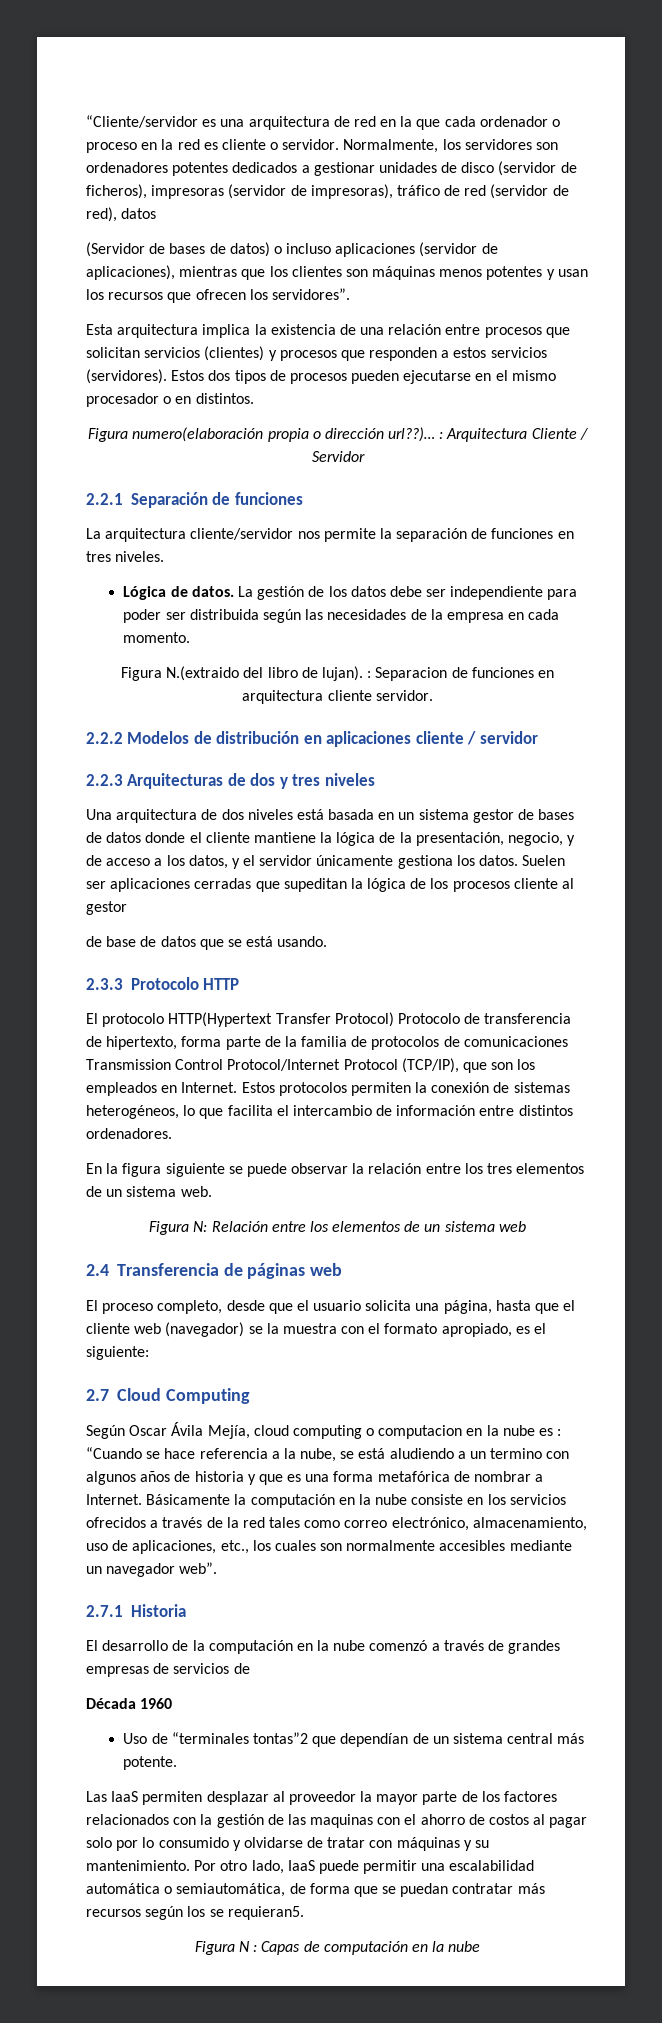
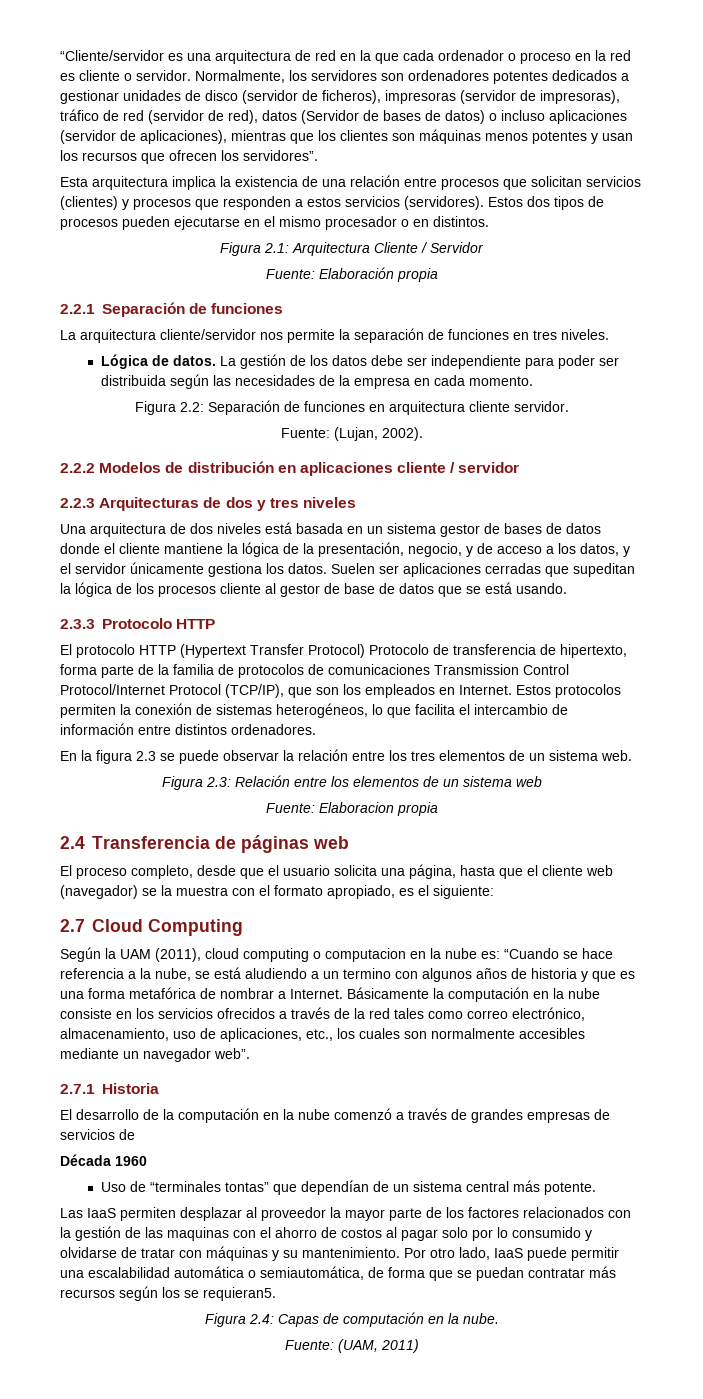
(157, 213) // -> (297, 115) none
[132,427,444,442] numero(elaboración propia o dirección url??)… : -> [264,243,289,253] 2.1:
(365, 456) none -> [265,267,438,282] // Fuente: Elaboración propia
[166,666,448,681] N.(extraido del libro de lujan). : Separacion -> [179,400,280,415] 2.2: Separación
(433, 695) none -> [280,427,423,441] // Fuente: (Lujan, 2002).
(127, 908) // -> (320, 590) none
[168,1012,273,1027] HTTP(Hypertext -> [139,644,246,658] HTTP (Hypertext
[165,1163,225,1177] siguiente -> [136,751,156,761] 2.3
[193,1221,208,1232] N: -> [205,777,231,787] 2.3:
(526, 1226) none -> [265,802,438,816] // Fuente: Elaboracion propia
[129,1422,250,1439] Oscar Ávila Mejía, -> [105,948,201,962] la UAM (2011),
[539,1428,562,1436] es : -> [481,951,500,959] es:
[252,1732,308,1744] tontas”2 -> [225,1182,270,1192] tontas”
[238,1941,258,1952] N : -> [248,1314,274,1324] 2.4:
[448,1941,481,1952] nube -> [462,1313,499,1324] [284,1339,419,1353] nube. // Fuente: (UAM, 2011)

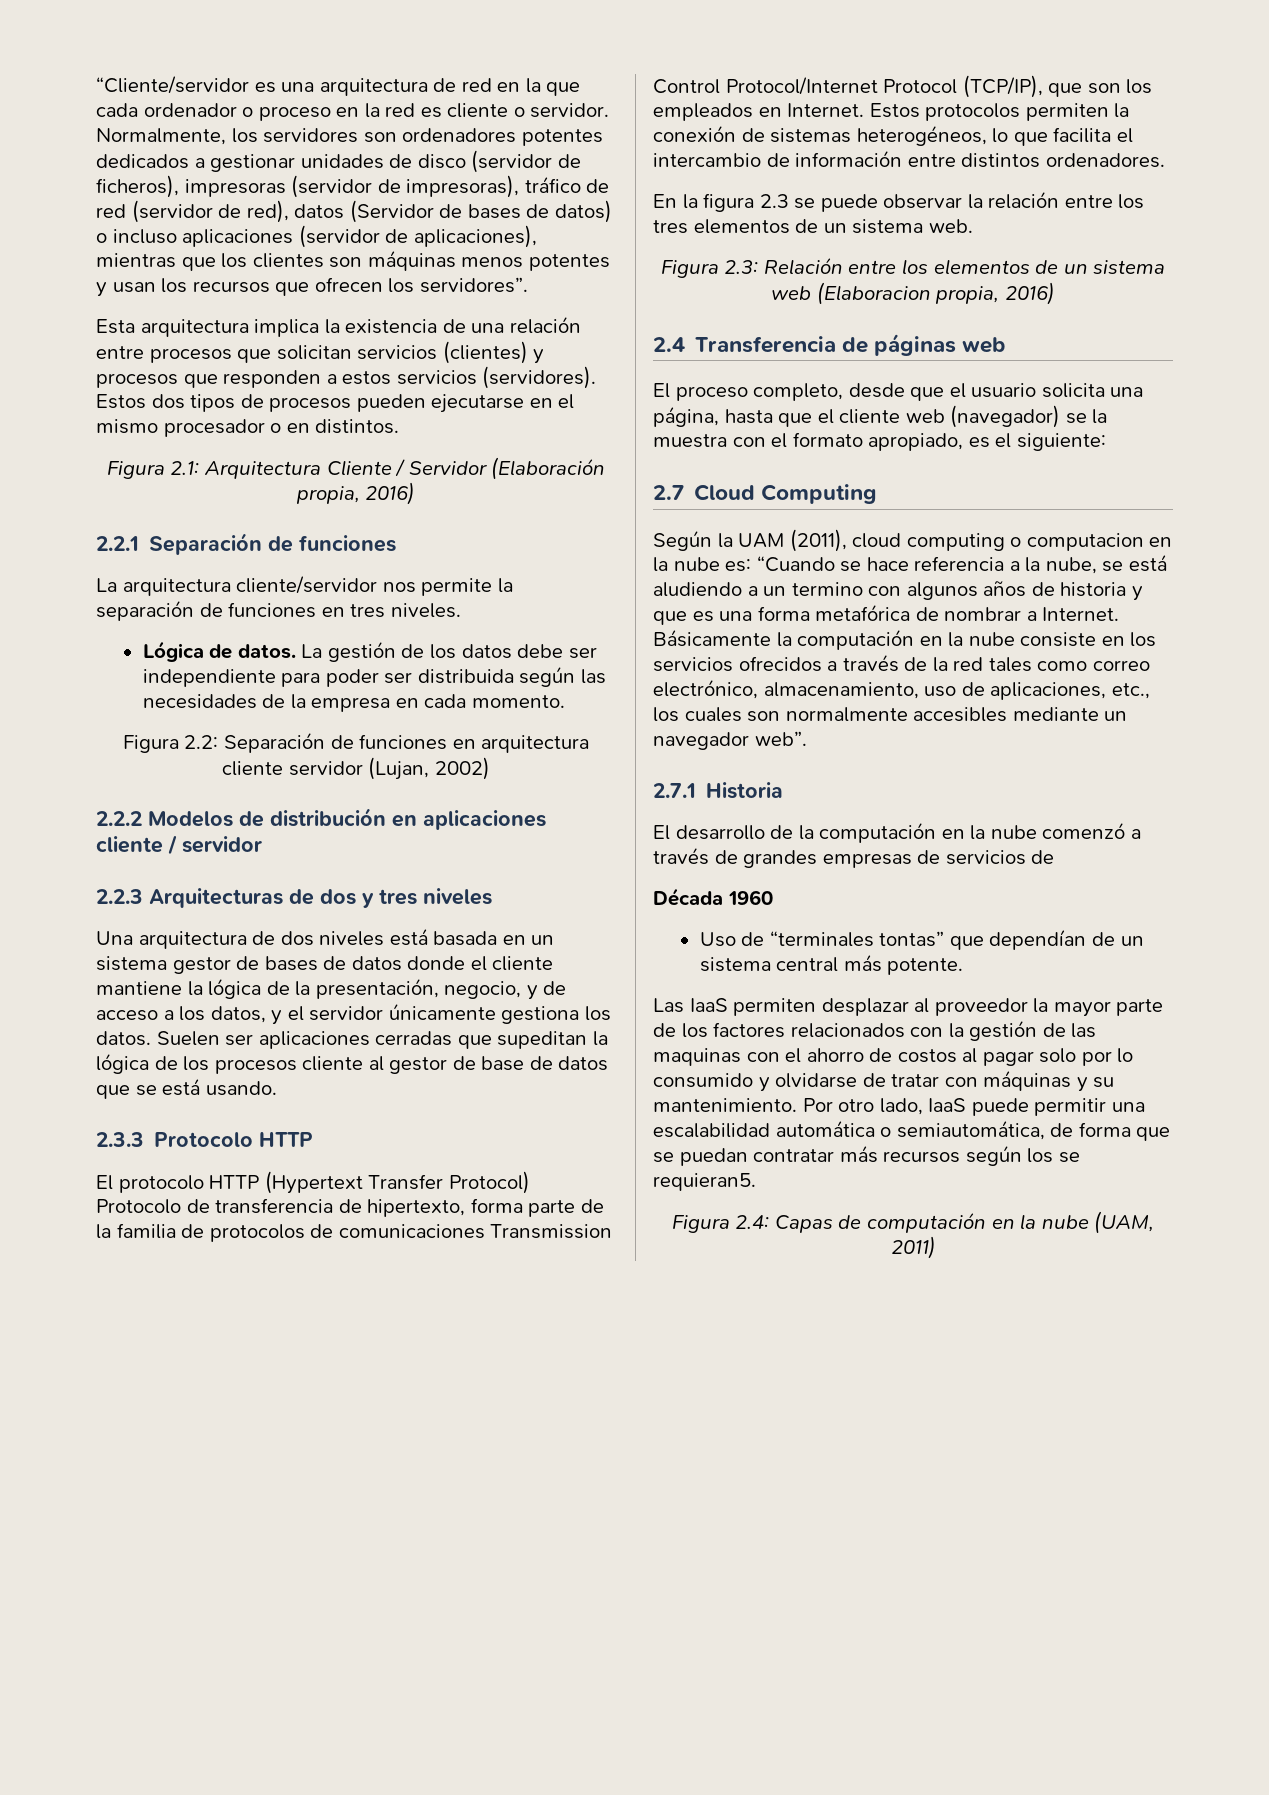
[265,267,438,282] // Fuente: Elaboración propia -> [491,457,606,480] [295,482,416,505] (Elaboración propia, 2016)
[513,401,569,412] [280,427,423,441] servidor. // Fuente: (Lujan, 2002). -> [288,757,490,780] servidor (Lujan, 2002)
[265,802,438,816] // Fuente: Elaboracion propia -> [816,282,1055,305] (Elaboracion propia, 2016)
[462,1313,499,1324] [284,1340,334,1350] nube. // Fuente: -> [1041,1215,1089,1229] nube

